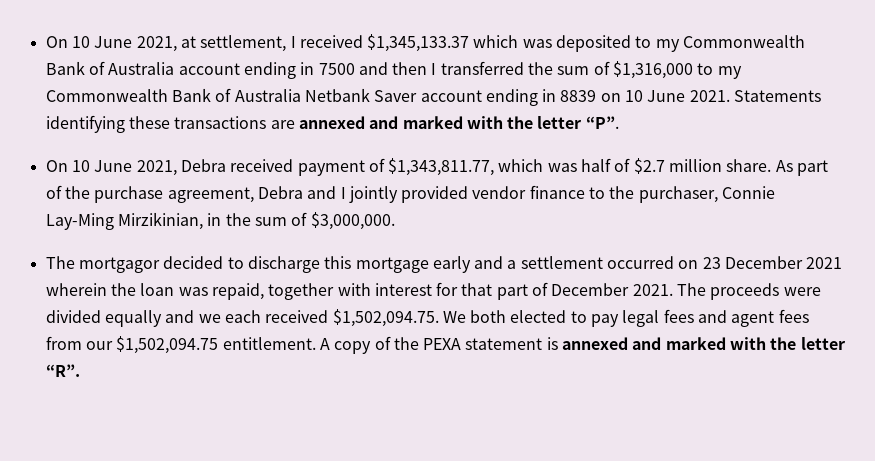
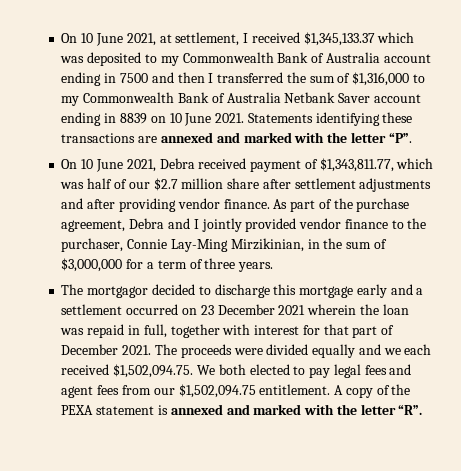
(631, 165) none -> [128,182,150,189] our
[726,159,772,172] share. -> [227,178,432,192] [61,198,270,212] share after settlement adjustments and after providing vendor finance.
[310,212,395,230] $3,000,000. -> [61,258,274,272] $3,000,000 for a term of three years.
[211,283,264,300] repaid, -> [87,324,167,338] repaid in full,

